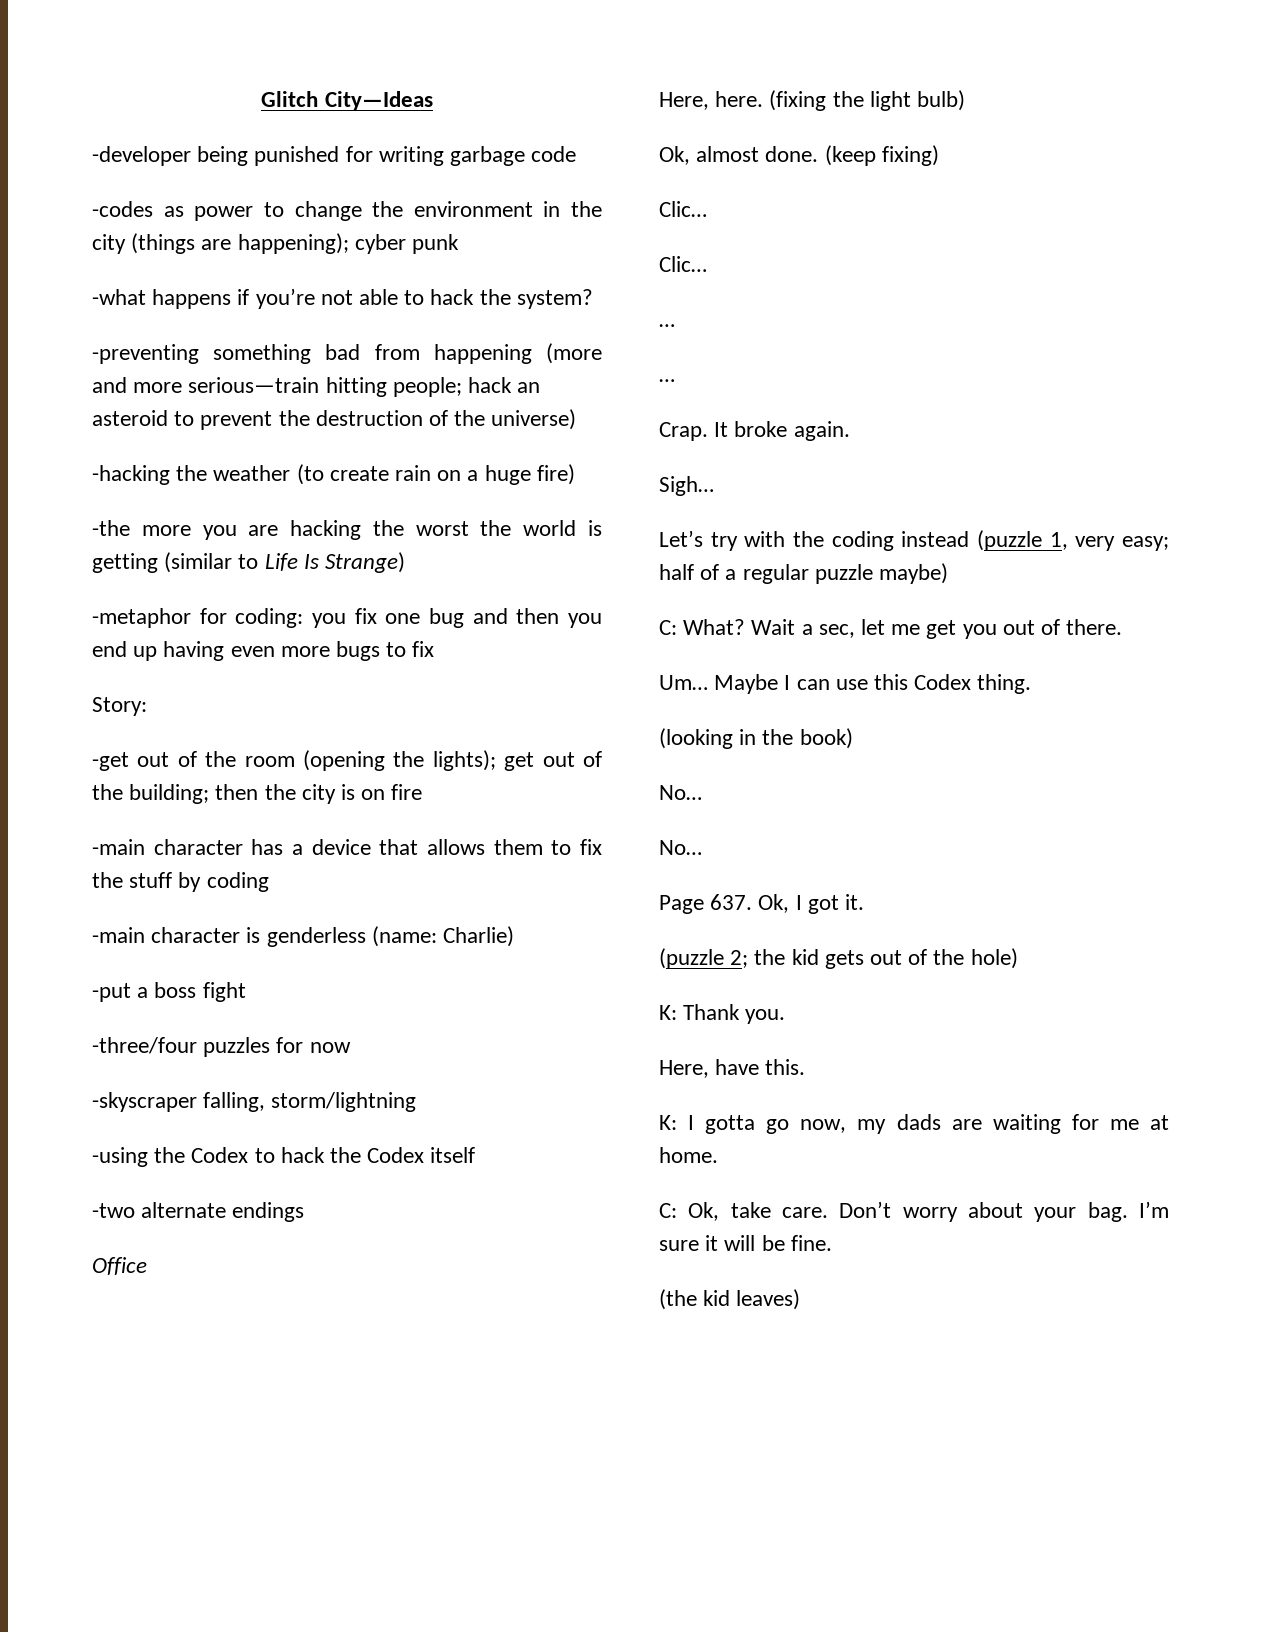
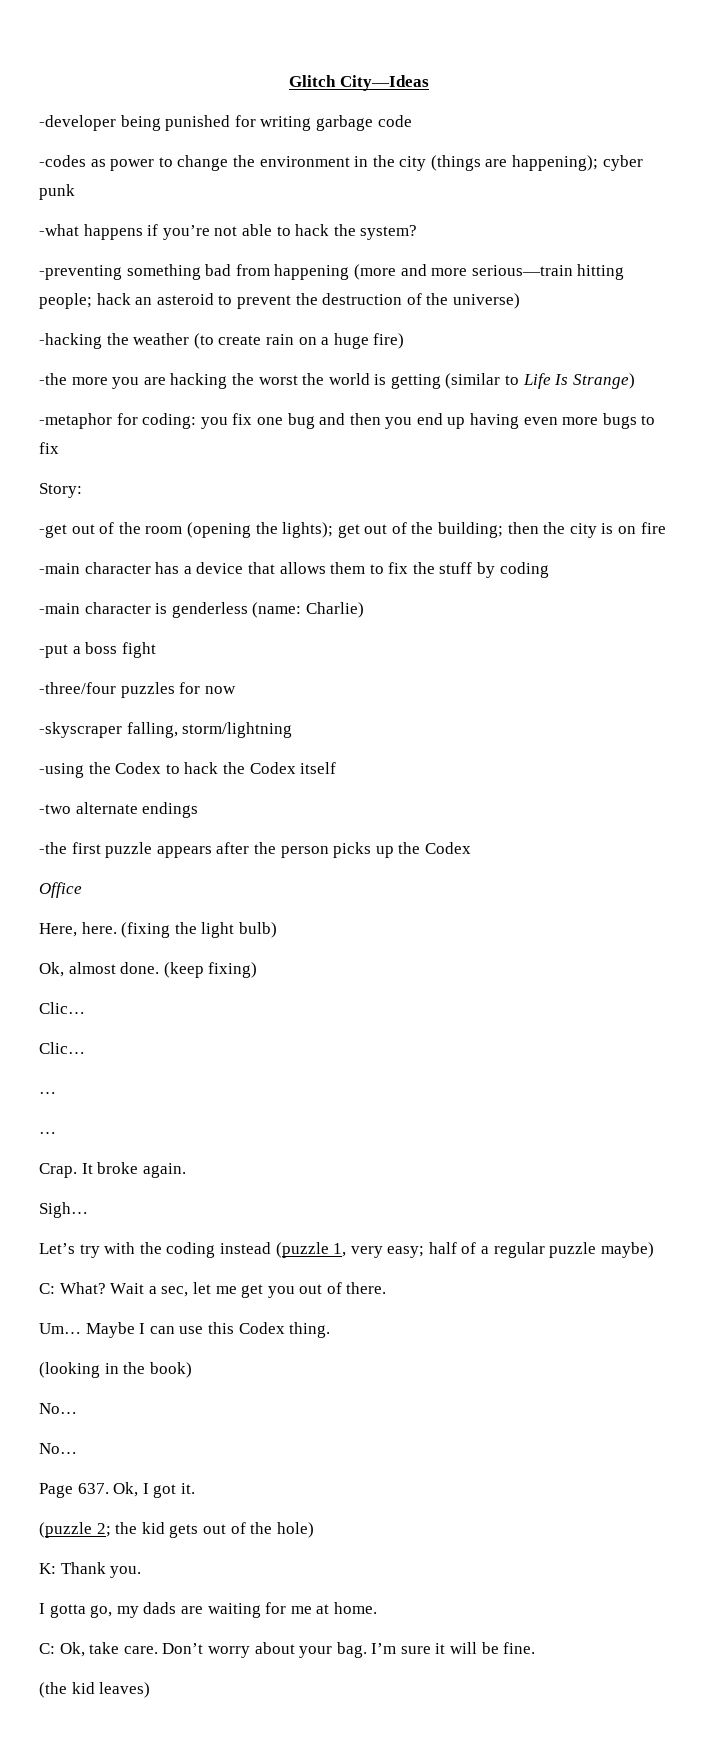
(305, 1212) none -> [39,842,471,858] // -the first puzzle appears after the person picks up the Codex
[659,1059,806,1078] [659,1115,847,1134] Here, have this. // K: I gotta go now, -> [39,1603,113,1618] I gotta go,

